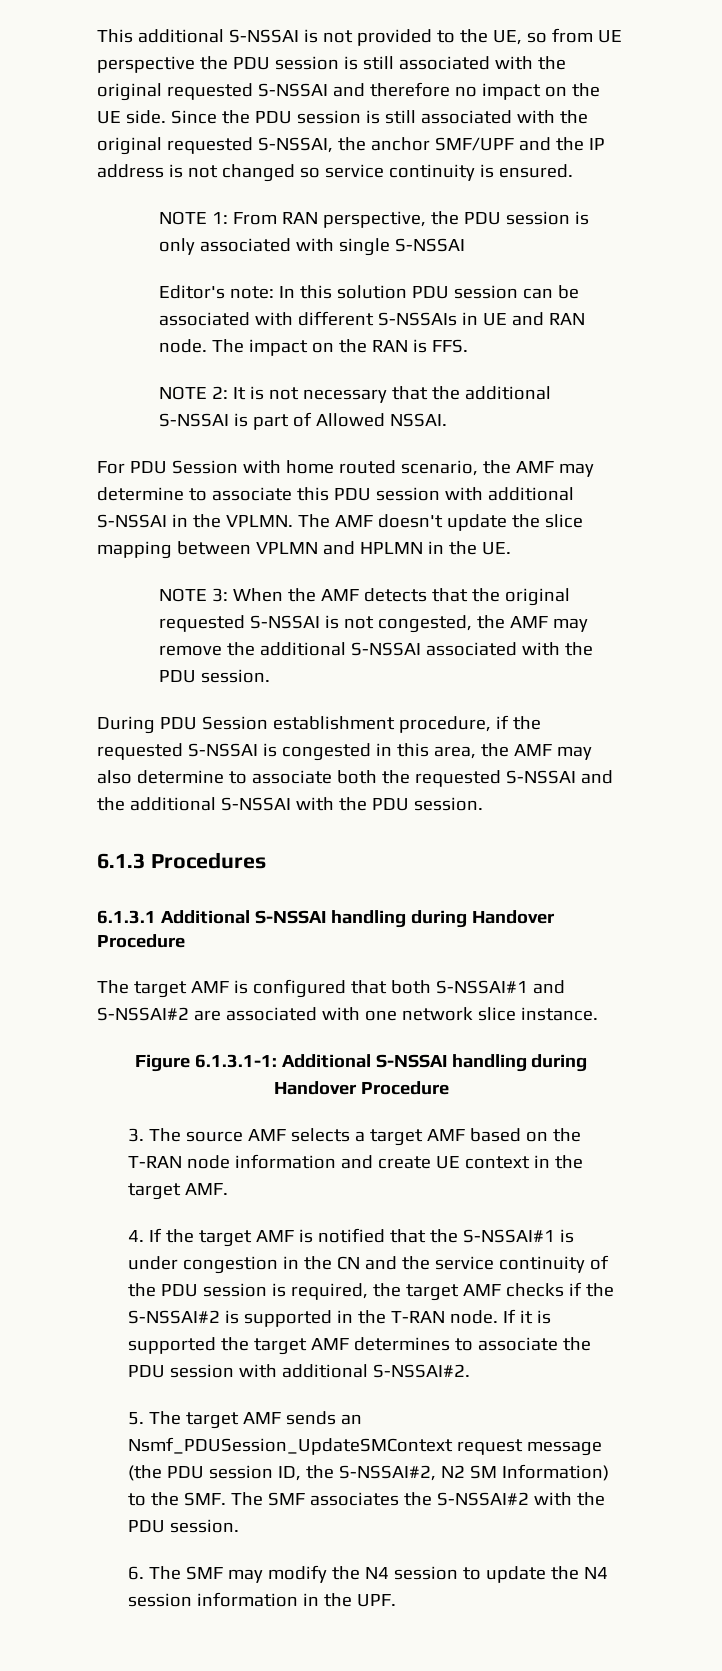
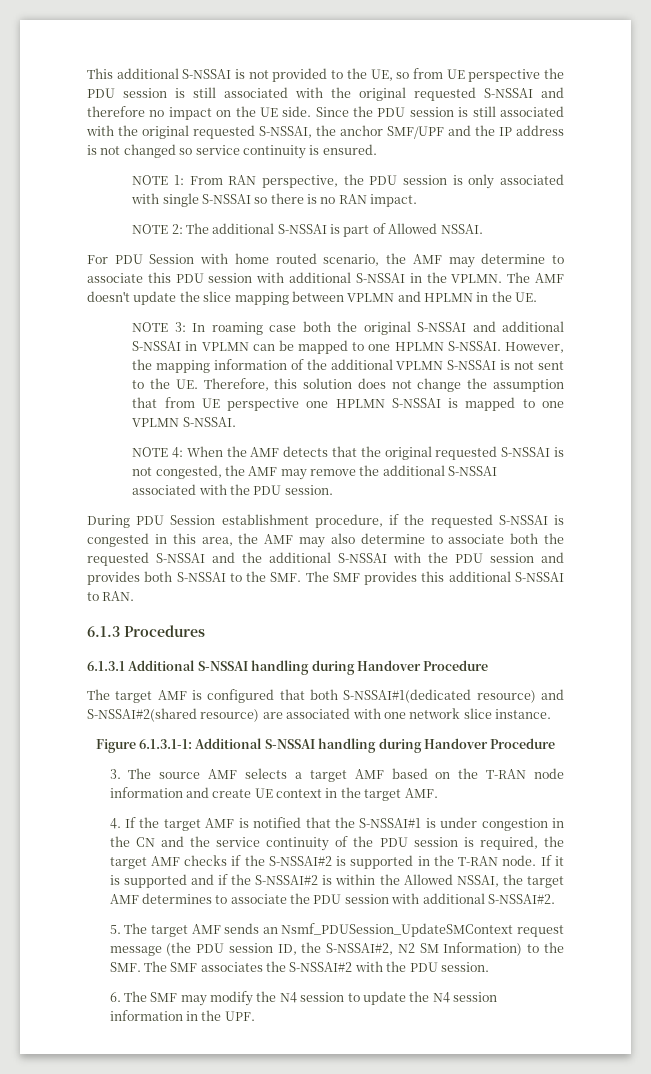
[159,285,580,299] [159,311,586,326] [159,339,469,356] [159,386,461,403] // Editor's note: In this solution PDU session can be associated with different S-NSSAIs in UE and RAN node. The impact on the RAN is FFS. // NOTE 2: It is not necessary that the -> [254,193,418,207] [132,223,209,234] so there is no RAN impact. // NOTE 2: The
(229, 595) none -> [192,321,565,335] [132,340,564,354] [132,359,565,373] [132,378,564,392] [132,397,564,411] [132,417,236,427] [132,447,184,458] In roaming case both the original S-NSSAI and additional S-NSSAI in VPLMN can be mapped to one HPLMN S-NSSAI. However, the mapping information of the additional VPLMN S-NSSAI is not sent to the UE. Therefore, this solution does not change the assumption that from UE perspective one HPLMN S-NSSAI is mapped to one VPLMN S-NSSAI. // NOTE 4:
[413,797,483,811] session. -> [490,552,564,563] [87,571,564,585] [87,591,135,601] session and provides both S-NSSAI to the SMF. The SMF provides this additional S-NSSAI to RAN.
[435,980,565,994] [97,1007,189,1021] S-NSSAI#1 and S-NSSAI#2 -> [343,689,564,703] [87,708,260,722] S-NSSAI#1(dedicated resource) and S-NSSAI#2(shared resource)
(217, 1345) none -> [190,874,499,887] and if the S-NSSAI#2 is within the Allowed NSSAI,

